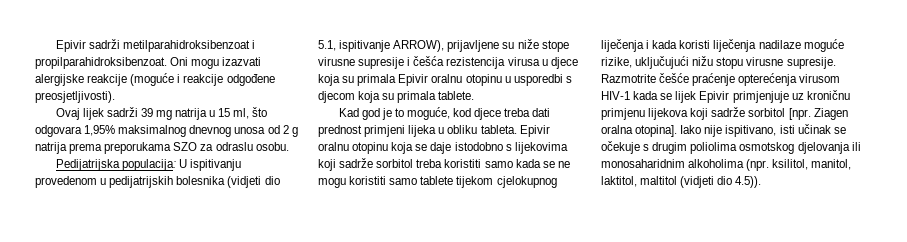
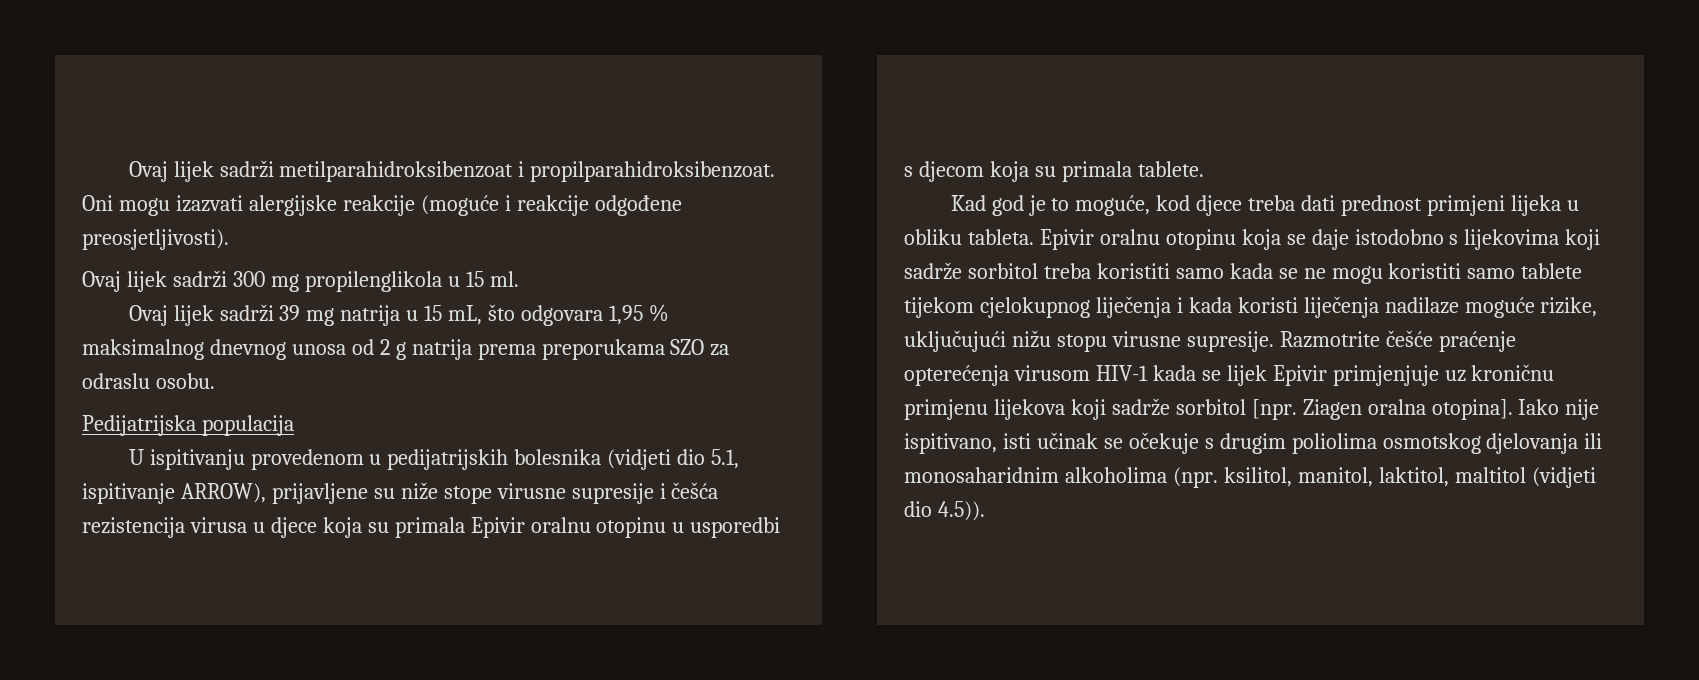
[55,40,86,52] Epivir -> [128,161,214,182] Ovaj lijek
(115, 97) none -> [82,270,519,292] // Ovaj lijek sadrži 300 mg propilenglikola u 15 ml.
[233,108,250,119] ml, -> [448,305,483,325] mL,
[84,125,116,136] 1,95% -> [608,304,669,325] 1,95 %
[121,159,176,171] populacija: -> [201,415,294,436] populacija //

